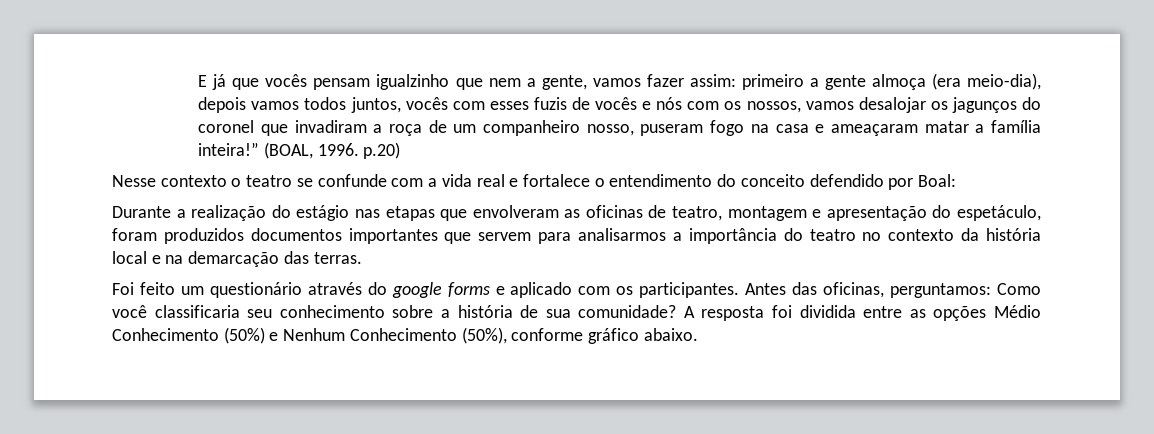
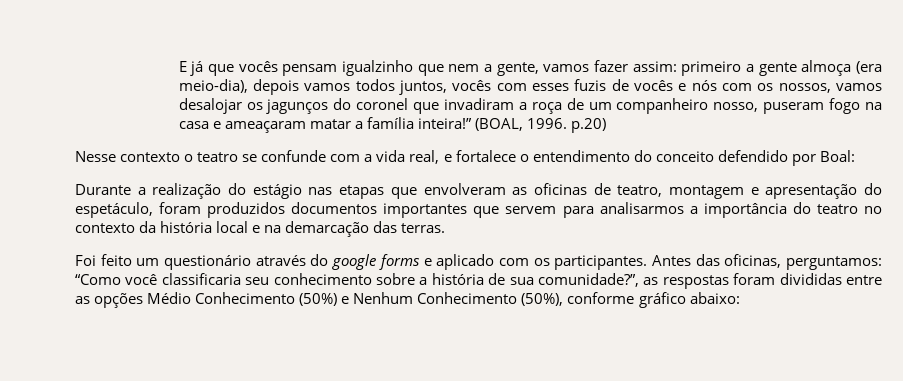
[476,174,505,187] real -> [409,150,440,164] real,
[997,283,1042,295] Como -> [75,274,121,285] “Como
[578,305,856,321] comunidade? A resposta foi dividida -> [537,273,842,289] comunidade?”, as respostas foram divididas
[643,328,698,341] abaixo. -> [689,292,740,304] abaixo:

